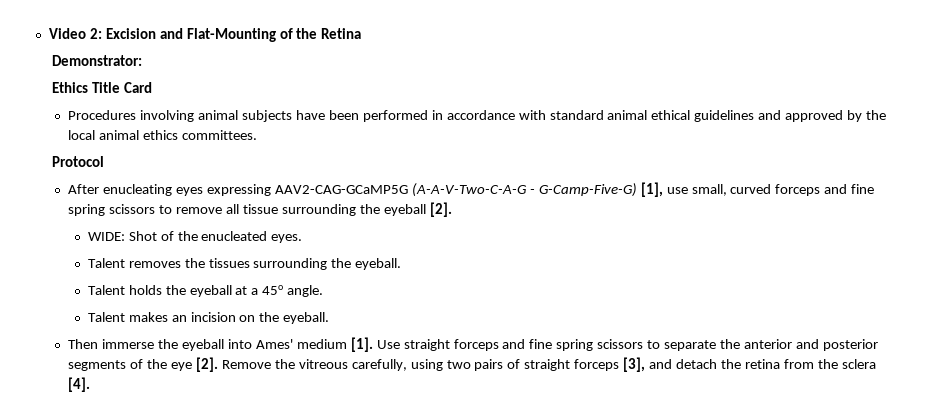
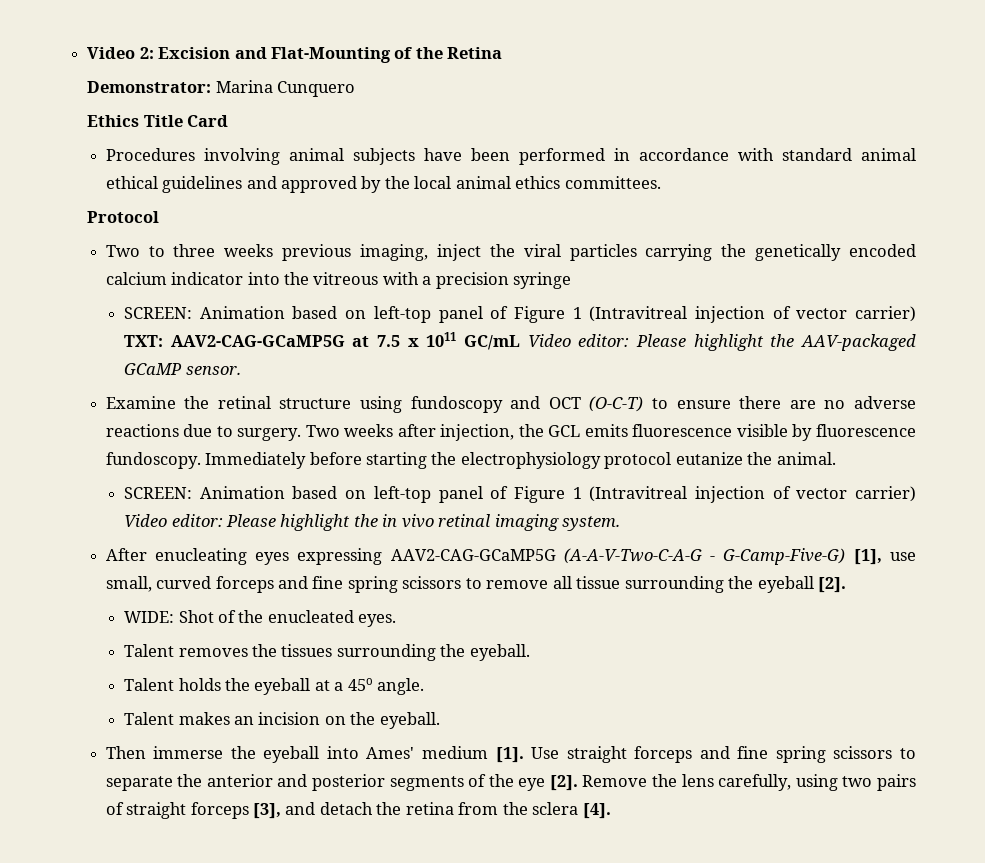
(143, 60) none -> [215,80,356,97] Marina Cunquero
(105, 161) none -> [105,244,916,261] [105,272,572,289] [124,306,916,323] [124,332,917,351] [124,363,241,375] [105,396,917,413] [105,424,916,441] [105,452,836,469] [124,486,916,503] [124,514,621,531] // Two to three weeks previous imaging, inject the viral particles carrying the genetically encoded calcium indicator into the vitreous with a precision syringe // SCREEN: Animation based on left-top panel of Figure 1 (Intravitreal injection of vector carrier) TXT: AAV2-CAG-GCaMP5G at 7.5 x 1011 GC/mL Video editor: Please highlight the AAV-packaged GCaMP sensor. // Examine the retinal structure using fundoscopy and OCT (O-C-T) to ensure there are no adverse reactions due to surgery. Two weeks after injection, the GCL emits fluorescence visible by fluorescence fundoscopy. Immediately before starting the electrophysiology protocol eutanize the animal. // SCREEN: Animation based on left-top panel of Figure 1 (Intravitreal injection of vector carrier) Video editor: Please highlight the in vivo retinal imaging system.
[298,359,348,369] vitreous -> [681,774,714,787] lens

